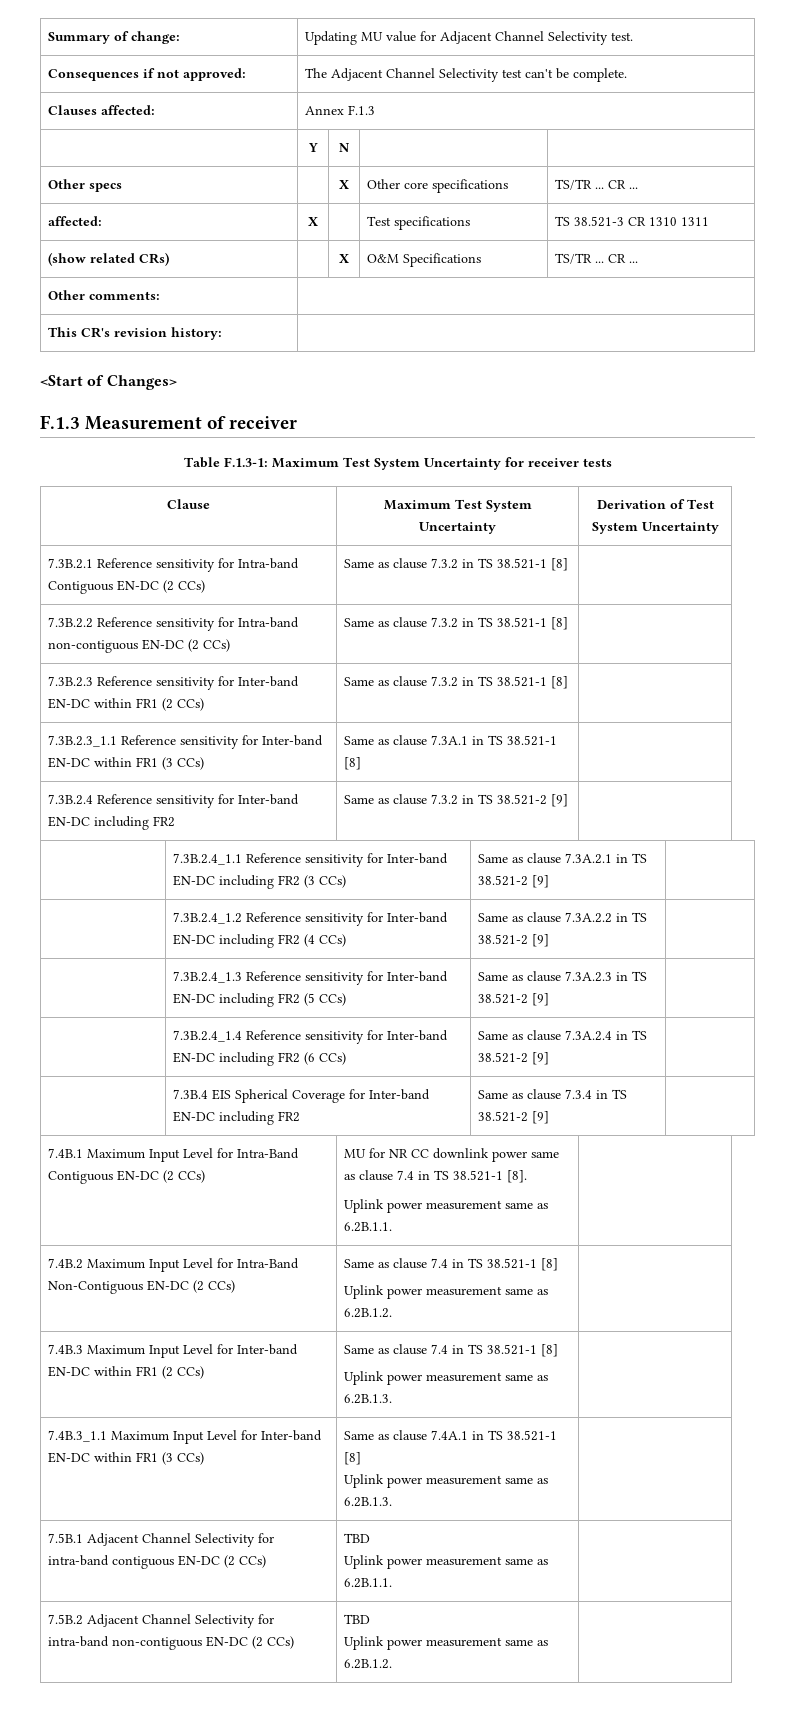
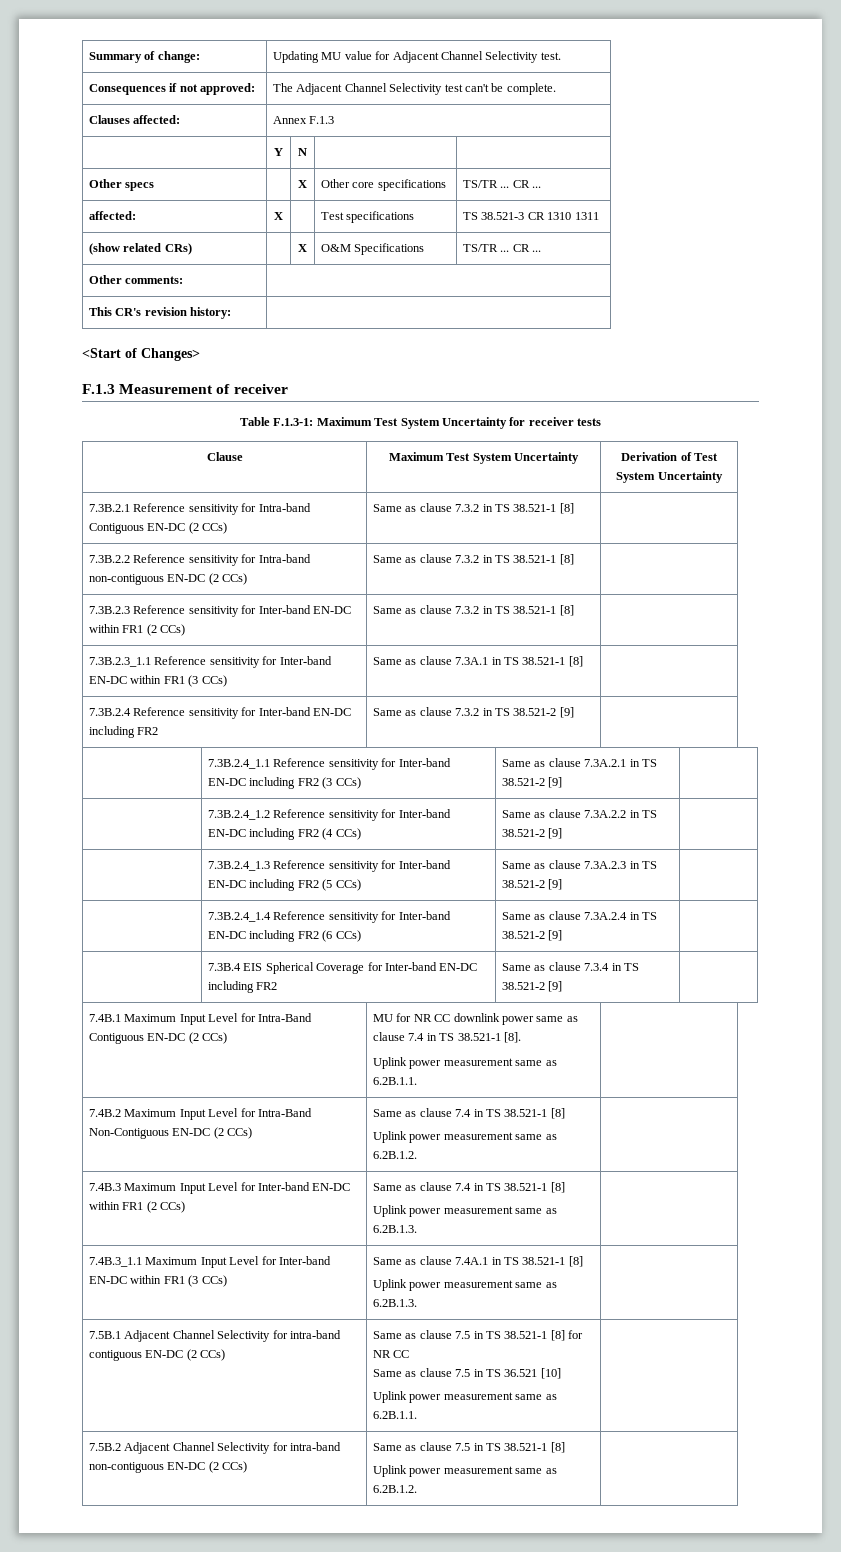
[343,1533,370,1543] TBD -> [373,1330,584,1341] [373,1350,410,1358] [373,1368,561,1379] Same as clause 7.5 in TS 38.521-1 [8] for NR CC // Same as clause 7.5 in TS 36.521 [10]
[343,1614,370,1624] TBD -> [373,1442,565,1453] Same as clause 7.5 in TS 38.521-1 [8]

